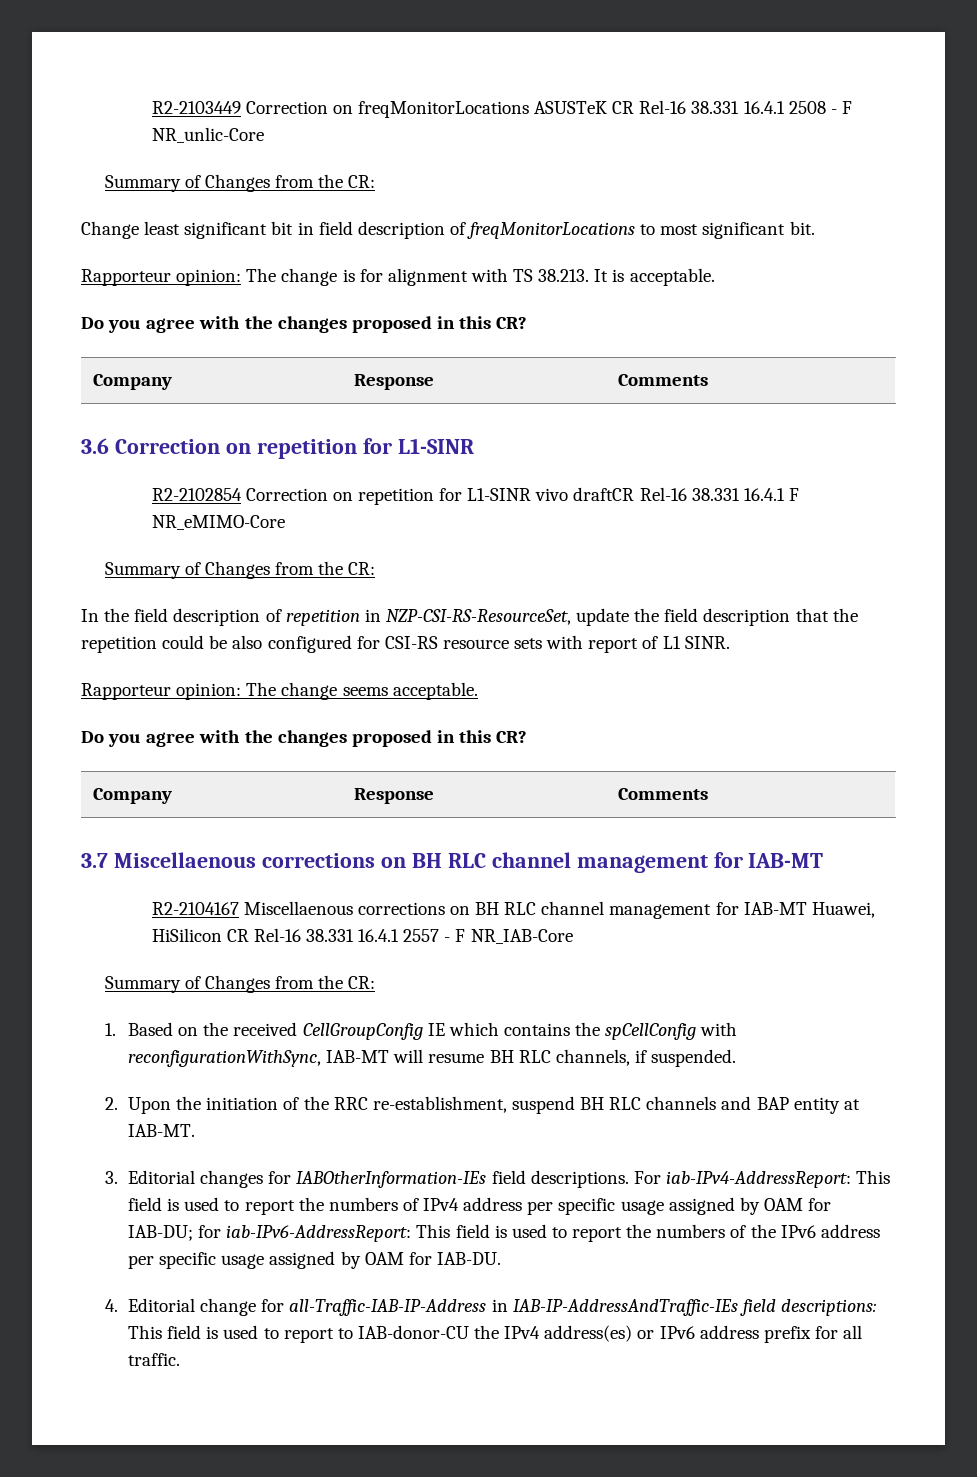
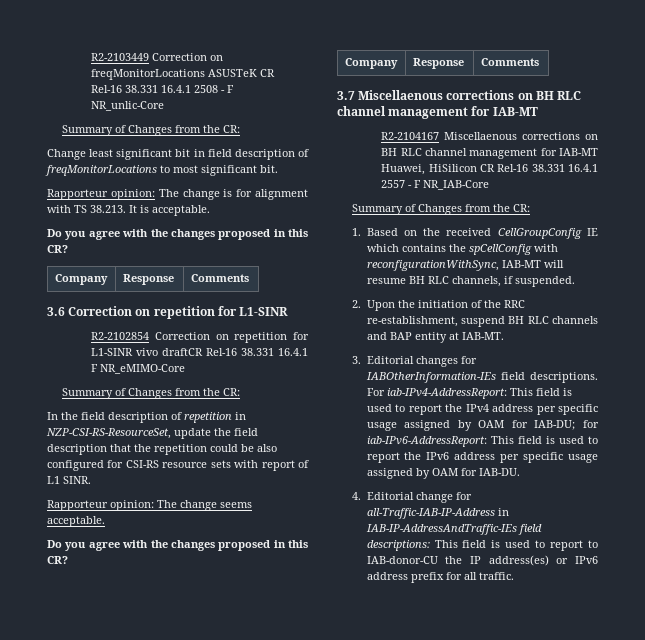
[328,1197,419,1211] numbers of -> (463, 408) none
[656,1224,776,1238] numbers of the -> (422, 456) none
[504,1326,541,1339] IPv4 -> [469,556,481,564] IP

